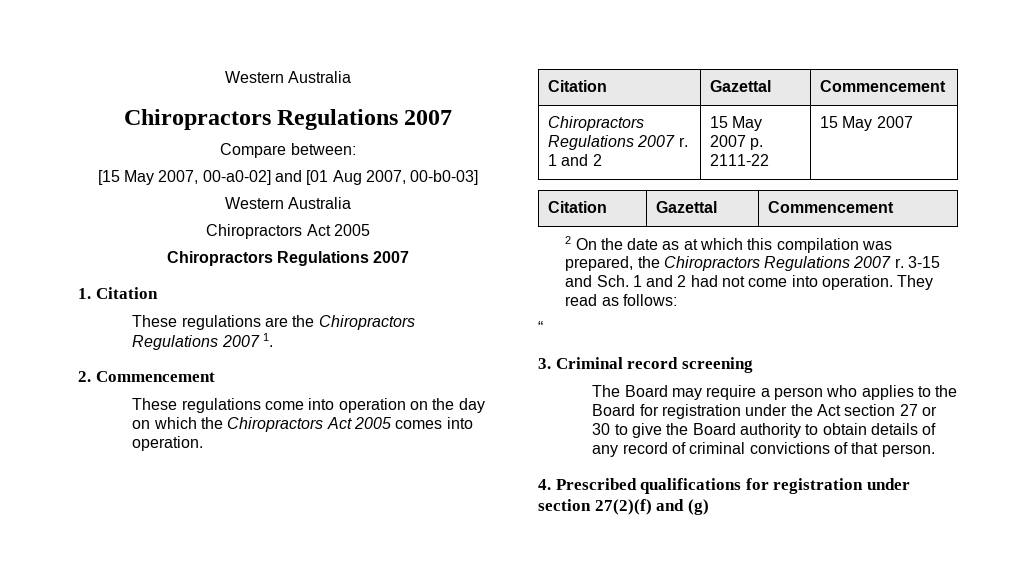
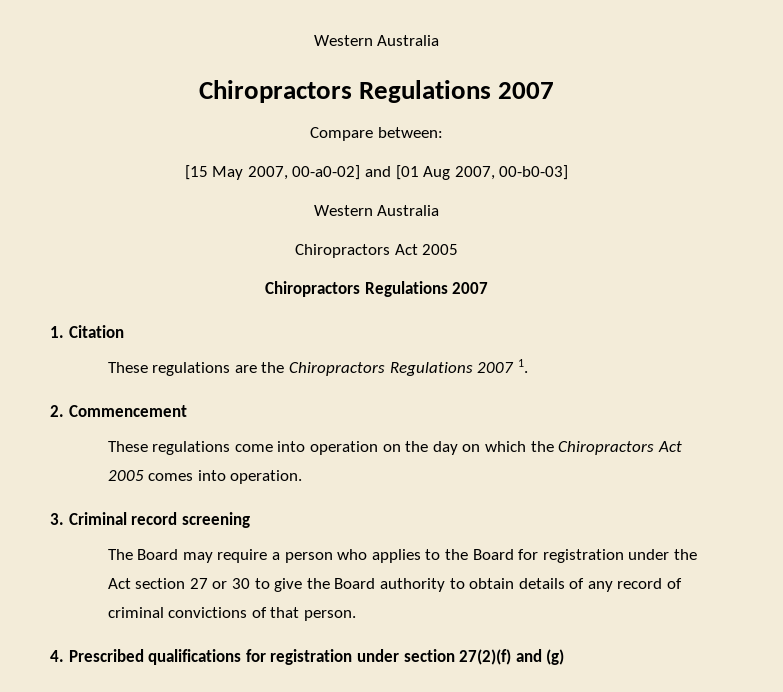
[548,80,608,92] [710,80,772,92] [820,80,947,92] [548,116,645,131] [548,135,688,150] [548,154,602,166] [710,116,763,131] [710,135,764,150] [710,154,770,166] [820,116,913,131] [548,201,608,213] [656,201,718,213] [768,201,895,213] [565,236,893,253] [565,256,941,271] [565,275,934,290] [565,294,677,306] [538,321,543,333] // Citation | Gazettal | Commencement // Chiropractors Regulations 2007 r. 1 and 2 | 15 May 2007 p. 2111-22 | 15 May 2007 // Citation | Gazettal | Commencement // 2 On the date as at which this compilation was prepared, the Chiropractors Regulations 2007 r. 3-15 and Sch. 1 and 2 had not come into operation. They read as follows: // “ -> (303, 477) none

